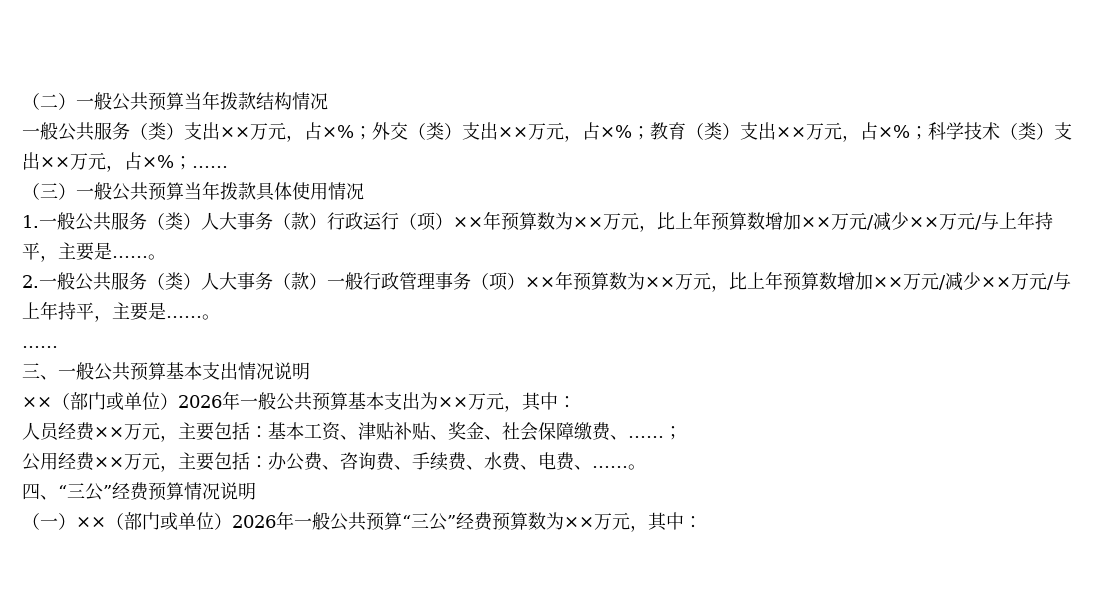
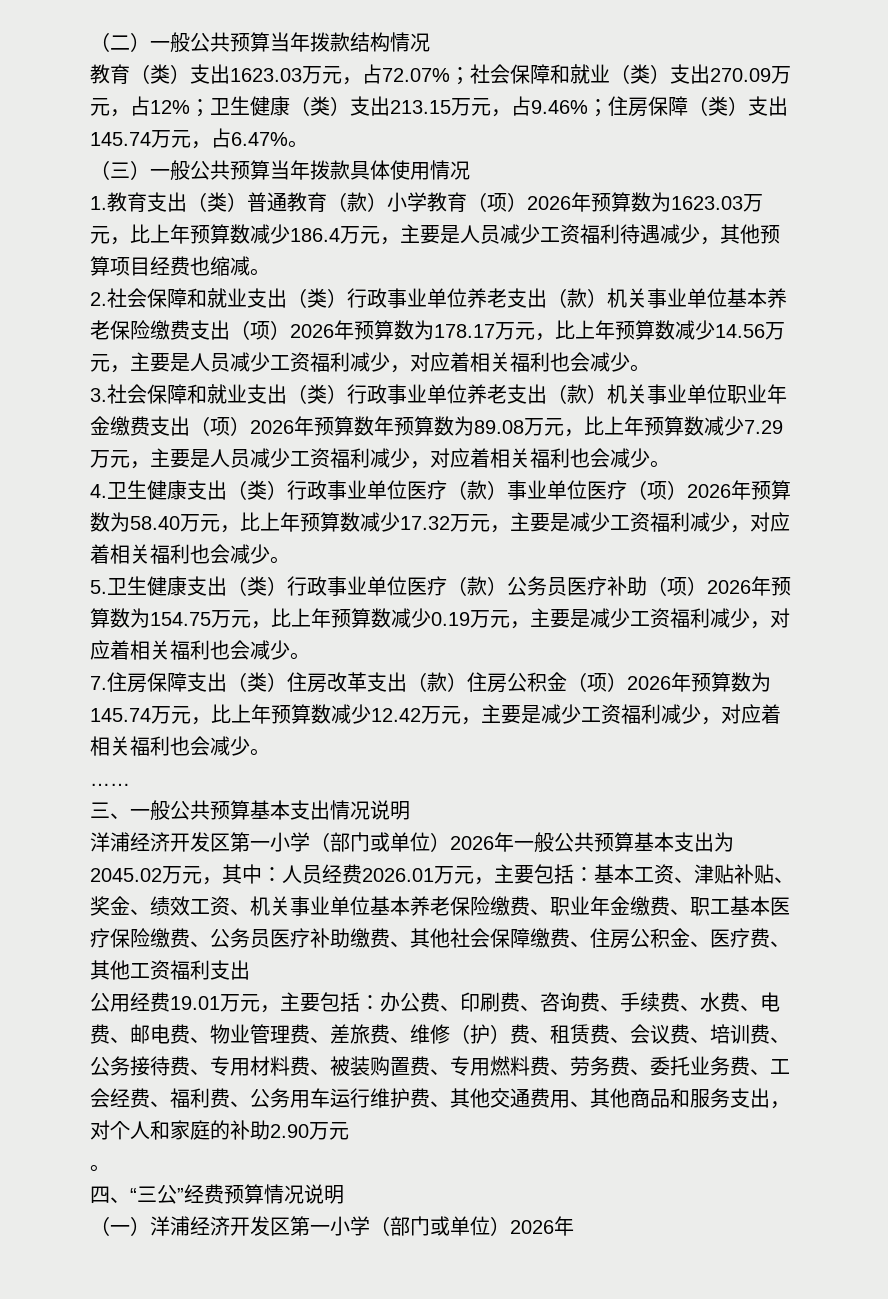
[22,122,650,142] 一般公共服务（类）支出××万元，占×%；外交（类）支出××万元，占×%； -> (430, 42) none
[776,122,1072,142] [22,152,228,172] ××万元，占×%；科学技术（类）支出××万元，占×%；…… -> [230,64,791,85] [90,96,788,117] [90,128,308,149] 1623.03万元，占72.07%；社会保障和就业（类）支出270.09万元，占12%；卫生健康（类）支出213.15万元，占9.46%；住房保障（类）支出145.74万元，占6.47%。
[39,211,1053,232] [22,242,166,262] [22,271,1071,292] [22,301,202,322] 一般公共服务（类）人大事务（款）行政运行（项）××年预算数为××万元，比上年预算数增加××万元/减少××万元/与上年持平，主要是……。 // 2.一般公共服务（类）人大事务（款）一般行政管理事务（项）××年预算数为××万元，比上年预算数增加××万元/减少××万元/与上年持平，主要是…… -> [107,192,763,212] [90,224,780,245] [90,256,270,276] [90,288,787,308] [90,320,785,341] [90,352,650,373] [90,384,787,404] [90,416,783,437] [90,448,670,469] [90,480,791,500] [90,512,790,533] [90,544,290,564] [90,576,791,596] [90,608,790,629] [90,640,310,660] [90,672,771,693] [90,704,781,725] [90,736,250,756] 教育支出（类）普通教育（款）小学教育（项）2026年预算数为1623.03万元，比上年预算数减少186.4万元，主要是人员减少工资福利待遇减少，其他预算项目经费也缩减。 // 2.社会保障和就业支出（类）行政事业单位养老支出（款）机关事业单位基本养老保险缴费支出（项）2026年预算数为178.17万元，比上年预算数减少14.56万元，主要是人员减少工资福利减少，对应着相关福利也会减少。 // 3.社会保障和就业支出（类）行政事业单位养老支出（款）机关事业单位职业年金缴费支出（项）2026年预算数年预算数为89.08万元，比上年预算数减少7.29万元，主要是人员减少工资福利减少，对应着相关福利也会减少。 // 4.卫生健康支出（类）行政事业单位医疗（款）事业单位医疗（项）2026年预算数为58.40万元，比上年预算数减少17.32万元，主要是减少工资福利减少，对应着相关福利也会减少。 // 5.卫生健康支出（类）行政事业单位医疗（款）公务员医疗补助（项）2026年预算数为154.75万元，比上年预算数减少0.19万元，主要是减少工资福利减少，对应着相关福利也会减少。 // 7.住房保障支出（类）住房改革支出（款）住房公积金（项）2026年预算数为145.74万元，比上年预算数减少12.42万元，主要是减少工资福利减少，对应着相关福利也会减少
[22,397,52,408] ×× -> [90,832,310,852] 洋浦经济开发区第一小学
[438,392,576,412] ××万元，其中： // -> [90,864,282,885] 2045.02万元，其中：
[94,427,124,438] ×× -> [362,868,434,882] 2026.01
[502,422,682,441] 社会保障缴费、……； -> [150,896,790,916] [90,928,790,949] [90,960,250,980] 绩效工资、机关事业单位基本养老保险缴费、职业年金缴费、职工基本医疗保险缴费、公务员医疗补助缴费、其他社会保障缴费、住房公积金、医疗费、其他工资福利支出
[94,457,124,468] ×× -> [170,996,220,1010] 19.01
(340, 467) none -> [460,992,540,1012] 印刷费、
[592,466,628,468] …… -> [130,1024,790,1044] [90,1056,790,1076] [90,1088,790,1109] [90,1120,349,1140] 邮电费、物业管理费、差旅费、维修（护）费、租赁费、会议费、培训费、公务接待费、专用材料费、被装购置费、专用燃料费、劳务费、委托业务费、工会经费、福利费、公务用车运行维护费、其他交通费用、其他商品和服务支出，对个人和家庭的补助2.90万元 //
[76,511,702,532] ××（部门或单位）2026年一般公共预算“三公”经费预算数为××万元，其中： -> [150,1216,574,1236] 洋浦经济开发区第一小学（部门或单位）2026年

